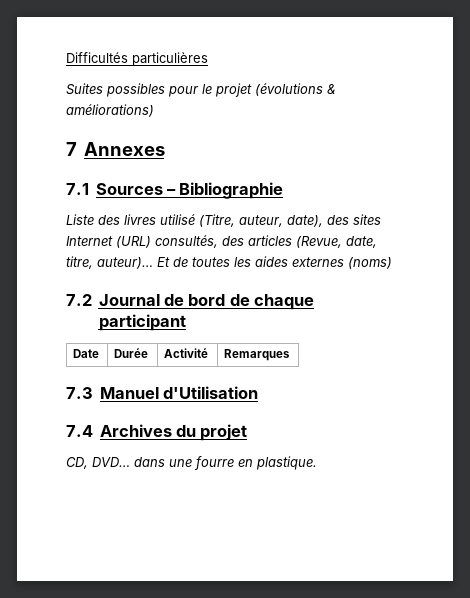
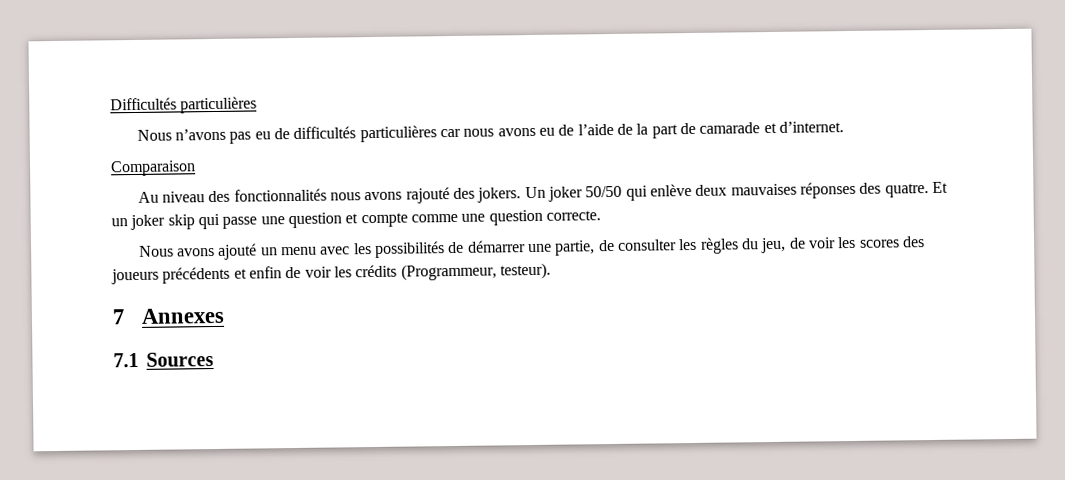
[66,83,336,97] [66,104,154,117] [66,142,165,156] [66,182,284,199] [66,214,381,227] [66,235,377,248] [66,256,392,269] [66,294,315,310] [98,314,186,331] [73,349,100,358] [114,348,149,358] [164,348,209,358] [224,349,291,361] [66,386,258,399] [66,424,248,441] [66,456,317,470] Suites possibles pour le projet (évolutions & améliorations) // 7 Annexes // 7.1 Sources – Bibliographie // Liste des livres utilisé (Titre, auteur, date), des sites Internet (URL) consultés, des articles (Revue, date, titre, auteur)… Et de toutes les aides externes (noms) // 7.2 Journal de bord de chaque participant // Date | Durée | Activité | Remarques // 7.3 Manuel d'Utilisation // 7.4 Archives du projet // CD, DVD… dans une fourre en plastique. -> [136,121,844,144] [110,160,196,177] [137,181,948,204] [111,209,601,231] [138,236,925,260] [111,262,551,285] [112,307,225,325] [113,352,214,368] Nous n’avons pas eu de difficultés particulières car nous avons eu de l’aide de la part de camarade et d’internet. // Comparaison // Au niveau des fonctionnalités nous avons rajouté des jokers. Un joker 50/50 qui enlève deux mauvaises réponses des quatre. Et un joker skip qui passe une question et compte comme une question correcte. // Nous avons ajouté un menu avec les possibilités de démarrer une partie, de consulter les règles du jeu, de voir les scores des joueurs précédents et enfin de voir les crédits (Programmeur, testeur). // 7 Annexes // 7.1 Sources

